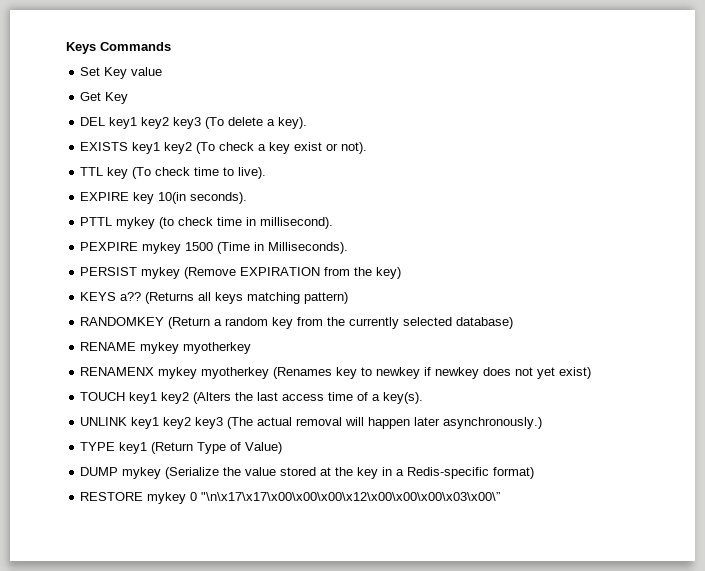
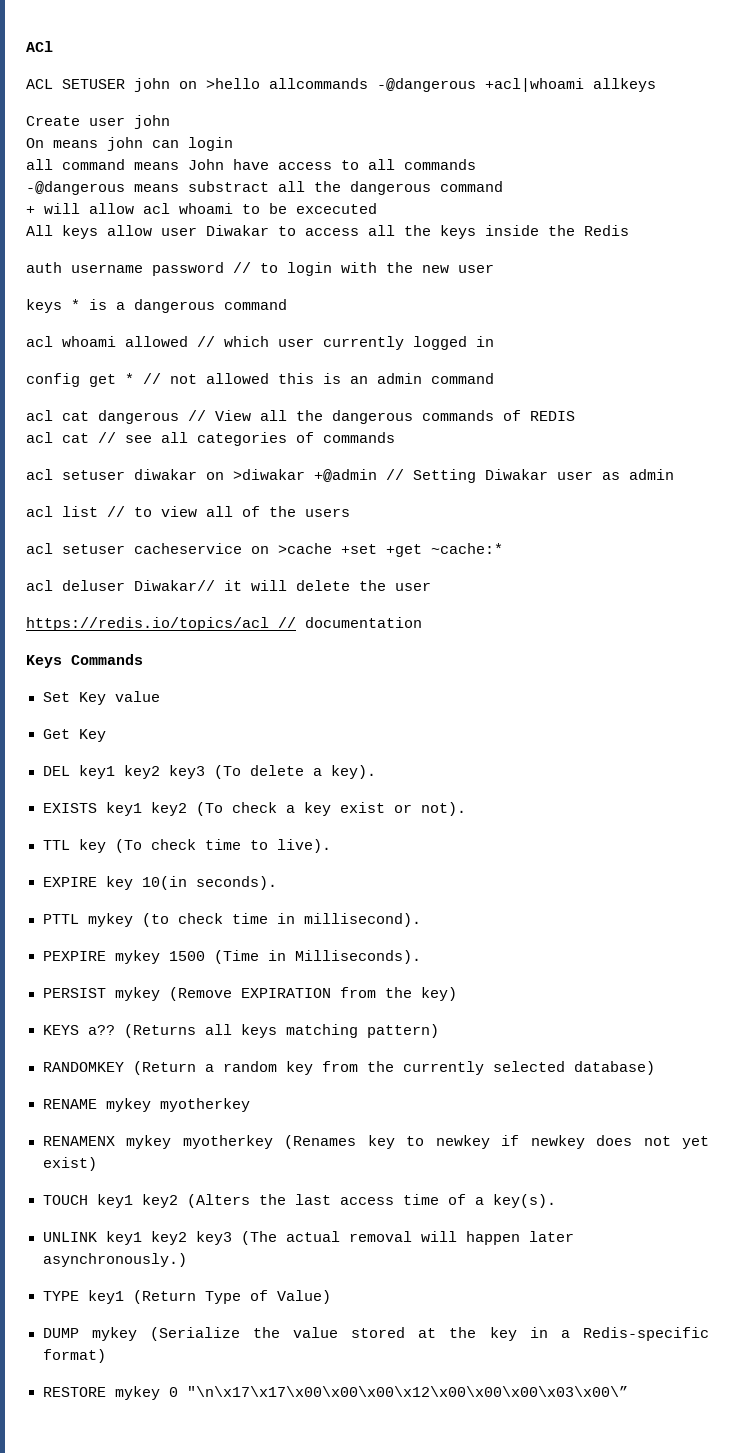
(66, 48) none -> [26,41,53,52] [26,78,656,92] [26,115,170,129] [26,137,233,151] [26,159,476,170] [26,181,503,195] [26,203,377,214] [26,225,629,239] [26,262,494,276] [26,299,287,313] [26,336,494,350] [26,373,494,387] [26,410,575,424] [26,432,395,446] [26,469,674,483] [26,506,350,517] [26,543,503,557] [26,580,431,591] [26,617,422,631] ACl // ACL SETUSER john on >hello allcommands -@dangerous +acl|whoami allkeys // Create user john // On means john can login // all command means John have access to all commands // -@dangerous means substract all the dangerous command // + will allow acl whoami to be excecuted // All keys allow user Diwakar to access all the keys inside the Redis // auth username password // to login with the new user // keys * is a dangerous command // acl whoami allowed // which user currently logged in // config get * // not allowed this is an admin command // acl cat dangerous // View all the dangerous commands of REDIS // acl cat // see all categories of commands // acl setuser diwakar on >diwakar +@admin // Setting Diwakar user as admin // acl list // to view all of the users // acl setuser cacheservice on >cache +set +get ~cache:* // acl deluser Diwakar// it will delete the user // https://redis.io/topics/acl // documentation //

